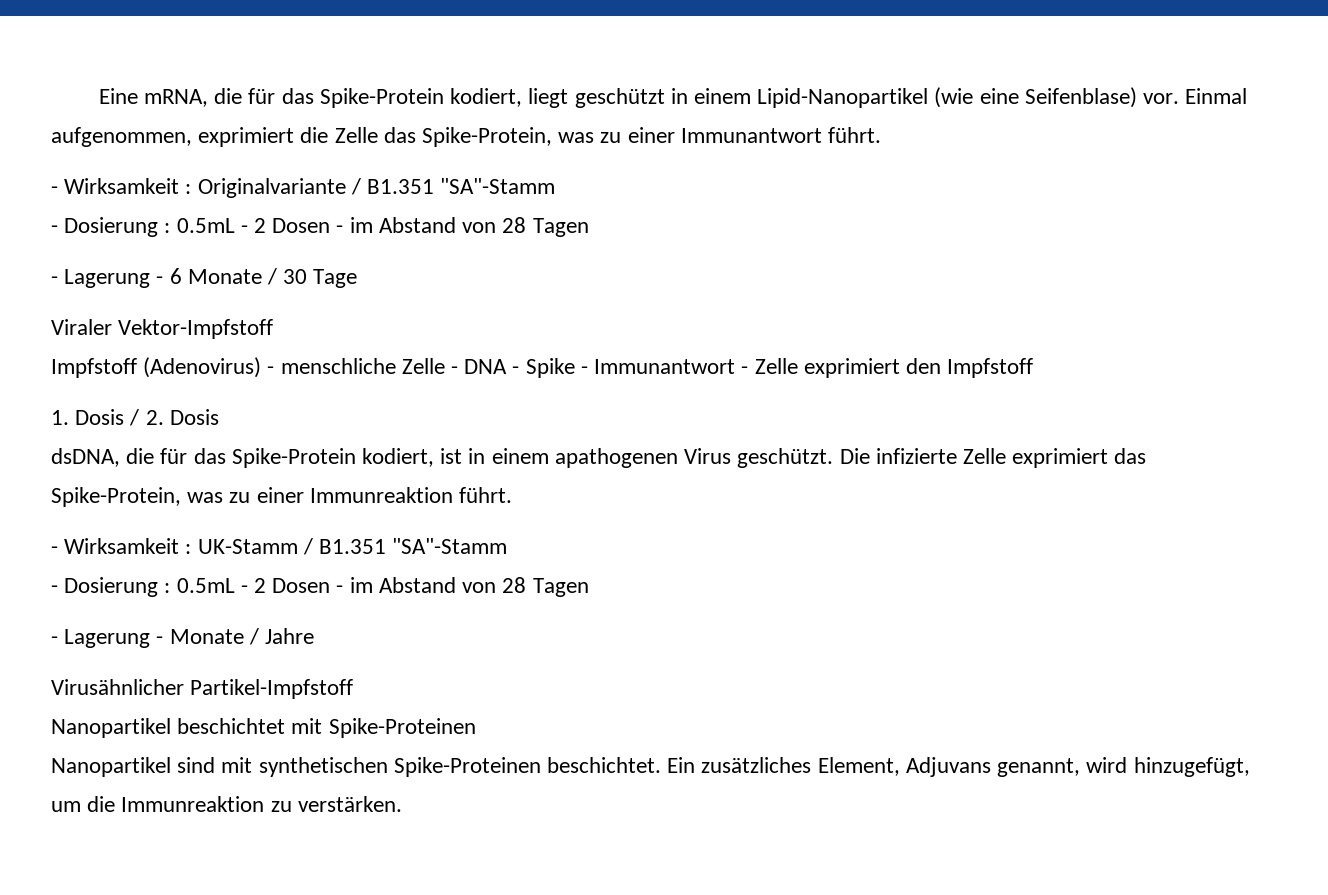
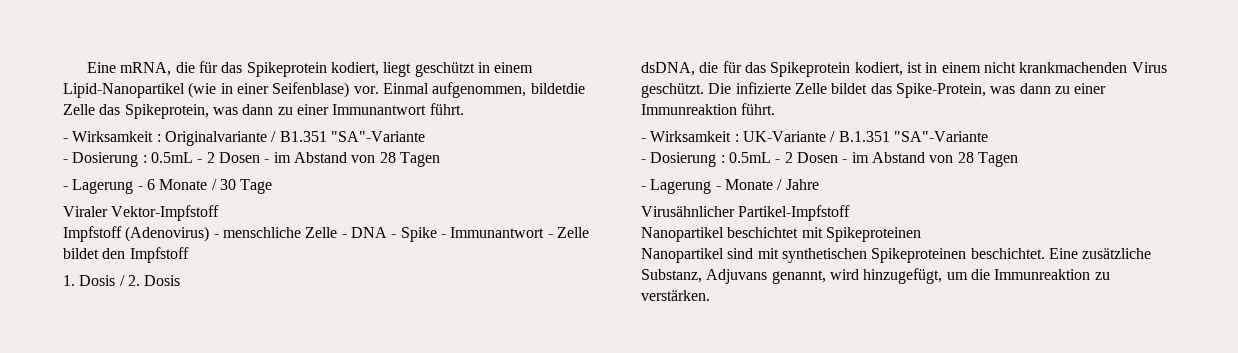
[319,88,444,108] Spike-Protein -> [246,62,327,77] Spikeprotein
[979,88,1019,104] eine -> [220,83,269,94] in einer
[198,127,595,147] exprimiert die Zelle das Spike-Protein, was -> [530,83,585,94] [63,104,274,119] bildetdie Zelle das Spikeprotein, was dann
[440,178,556,194] "SA"-Stamm -> [330,131,425,142] "SA"-Variante
[803,358,900,378] exprimiert -> [63,248,99,259] bildet
[231,448,356,468] Spike-Protein -> [770,62,851,77] Spikeprotein
[554,448,678,468] apathogenen -> [983,62,1128,73] nicht krankmachenden
[1012,448,1147,468] [51,487,224,507] exprimiert das Spike-Protein, was -> [831,83,1051,98] bildet das Spike-Protein, was dann
[197,538,508,555] UK-Stamm / B1.351 "SA"-Stamm -> [742,131,988,142] UK-Variante / B.1.351 "SA"-Variante
[328,718,476,738] Spike-Proteinen -> [825,227,921,242] Spikeproteinen
[393,757,900,777] Spike-Proteinen beschichtet. Ein zusätzliches Element, -> [871,248,1152,263] [641,269,702,283] Spikeproteinen beschichtet. Eine zusätzliche Substanz,

